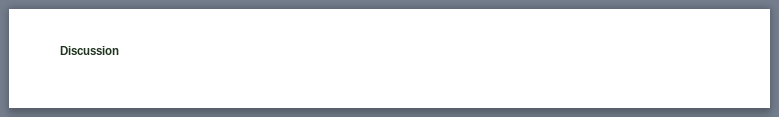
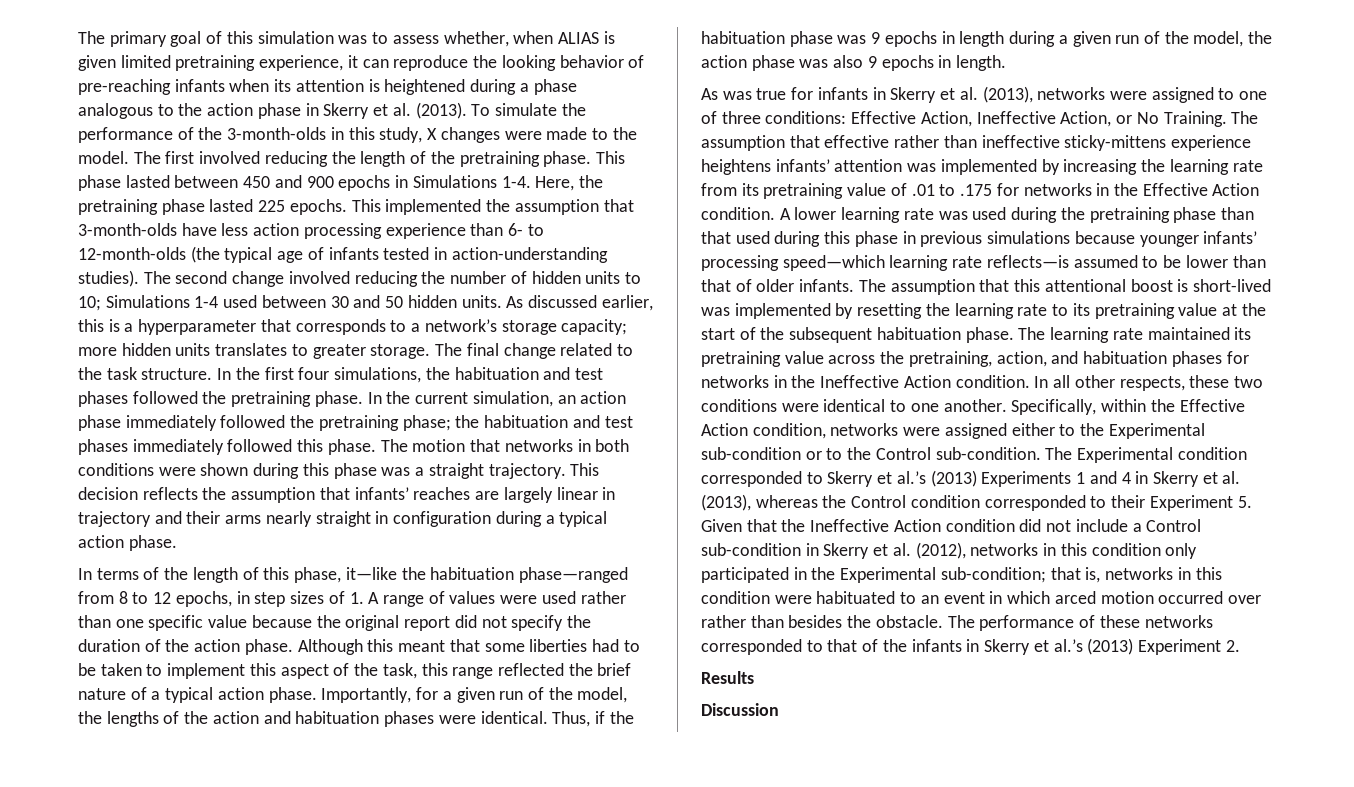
(60, 50) none -> [78,31,615,47] [78,55,645,71] [78,79,577,95] [78,102,586,119] [78,127,637,143] [78,151,625,167] [78,175,603,191] [78,199,634,215] [78,223,544,239] [78,246,608,263] [78,270,641,287] [78,295,653,311] [78,319,628,335] [78,343,633,359] [78,367,603,383] [78,391,627,407] [78,415,633,431] [78,439,630,455] [78,463,600,479] [78,487,616,503] [78,511,608,527] [78,535,177,551] [78,567,628,583] [78,591,626,607] [78,615,591,631] [78,639,640,655] [78,663,632,679] [78,687,628,703] [78,711,634,727] [701,31,1273,47] [701,55,1007,71] [701,86,1268,103] [701,111,1259,127] [701,135,1252,151] [701,159,1263,175] [701,183,1260,199] [701,207,1254,223] [701,231,1258,247] [701,255,1266,271] [701,279,1271,295] [701,303,1266,319] [701,327,1252,343] [701,351,1249,367] [701,375,1263,391] [701,399,1245,415] [701,423,1205,439] [701,447,1247,463] [701,470,1241,487] [701,494,1252,511] [701,519,1202,532] [701,542,1198,559] [701,567,1222,583] [701,591,1261,604] [701,615,1213,631] [701,638,1240,655] [701,671,754,684] The primary goal of this simulation was to assess whether, when ALIAS is given limited pretraining experience, it can reproduce the looking behavior of pre-reaching infants when its attention is heightened during a phase analogous to the action phase in Skerry et al. (2013). To simulate the performance of the 3-month-olds in this study, X changes were made to the model. The first involved reducing the length of the pretraining phase. This phase lasted between 450 and 900 epochs in Simulations 1-4. Here, the pretraining phase lasted 225 epochs. This implemented the assumption that 3-month-olds have less action processing experience than 6- to 12-month-olds (the typical age of infants tested in action-understanding studies). The second change involved reducing the number of hidden units to 10; Simulations 1-4 used between 30 and 50 hidden units. As discussed earlier, this is a hyperparameter that corresponds to a network’s storage capacity; more hidden units translates to greater storage. The final change related to the task structure. In the first four simulations, the habituation and test phases followed the pretraining phase. In the current simulation, an action phase immediately followed the pretraining phase; the habituation and test phases immediately followed this phase. The motion that networks in both conditions were shown during this phase was a straight trajectory. This decision reflects the assumption that infants’ reaches are largely linear in trajectory and their arms nearly straight in configuration during a typical action phase. // In terms of the length of this phase, it—like the habituation phase—ranged from 8 to 12 epochs, in step sizes of 1. A range of values were used rather than one specific value because the original report did not specify the duration of the action phase. Although this meant that some liberties had to be taken to implement this aspect of the task, this range reflected the brief nature of a typical action phase. Importantly, for a given run of the model, the lengths of the action and habituation phases were identical. Thus, if the habituation phase was 9 epochs in length during a given run of the model, the action phase was also 9 epochs in length. // As was true for infants in Skerry et al. (2013), networks were assigned to one of three conditions: Effective Action, Ineffective Action, or No Training. The assumption that effective rather than ineffective sticky-mittens experience heightens infants’ attention was implemented by increasing the learning rate from its pretraining value of .01 to .175 for networks in the Effective Action condition. A lower learning rate was used during the pretraining phase than that used during this phase in previous simulations because younger infants’ processing speed—which learning rate reflects—is assumed to be lower than that of older infants. The assumption that this attentional boost is short-lived was implemented by resetting the learning rate to its pretraining value at the start of the subsequent habituation phase. The learning rate maintained its pretraining value across the pretraining, action, and habituation phases for networks in the Ineffective Action condition. In all other respects, these two conditions were identical to one another. Specifically, within the Effective Action condition, networks were assigned either to the Experimental sub-condition or to the Control sub-condition. The Experimental condition corresponded to Skerry et al.’s (2013) Experiments 1 and 4 in Skerry et al. (2013), whereas the Control condition corresponded to their Experiment 5. Given that the Ineffective Action condition did not include a Control sub-condition in Skerry et al. (2012), networks in this condition only participated in the Experimental sub-condition; that is, networks in this condition were habituated to an event in which arced motion occurred over rather than besides the obstacle. The performance of these networks corresponded to that of the infants in Skerry et al.’s (2013) Experiment 2. // Results //

